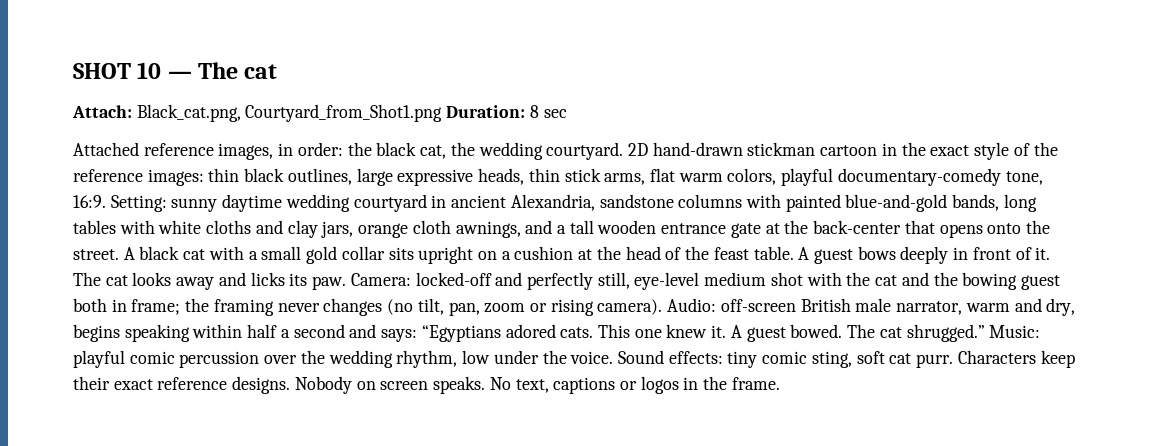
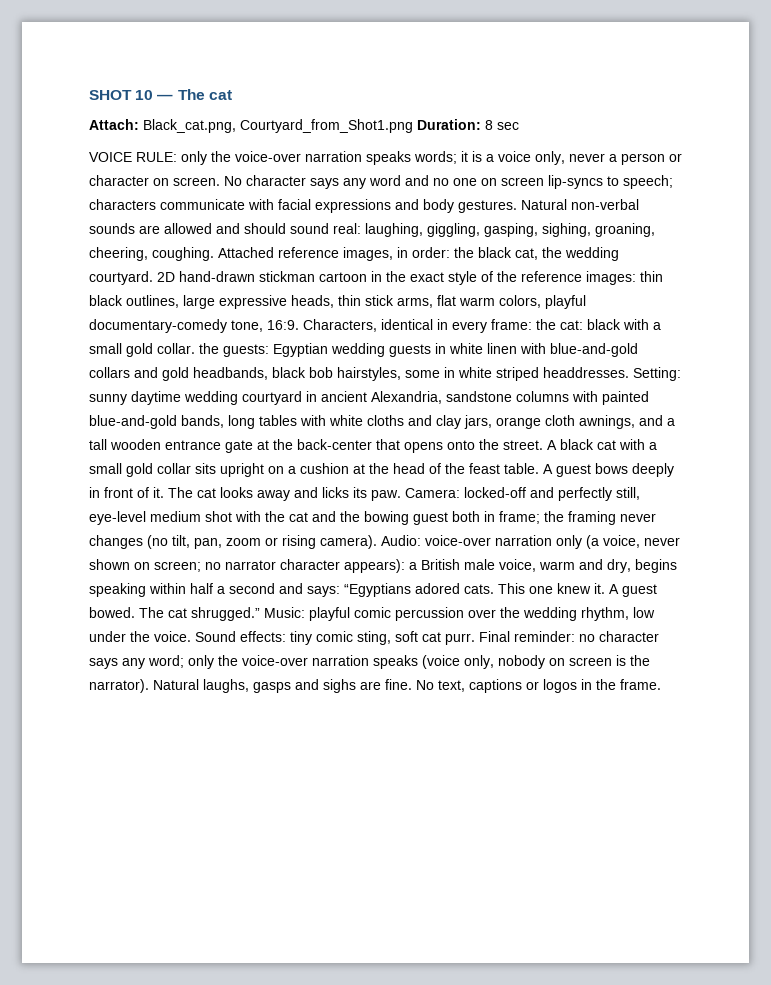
(567, 113) none -> [89,151,682,165] [89,175,673,189] [89,199,639,213] [89,223,655,237] [89,247,214,261] VOICE RULE: only the voice-over narration speaks words; it is a voice only, never a person or character on screen. No character says any word and no one on screen lip-syncs to speech; characters communicate with facial expressions and body gestures. Natural non-verbal sounds are allowed and should sound real: laughing, giggling, gasping, sighing, groaning, cheering, coughing.
(106, 201) none -> [303,319,661,333] [89,343,638,357] [89,367,629,381] Characters, identical in every frame: the cat: black with a small gold collar. the guests: Egyptian wedding guests in white linen with blue-and-gold collars and gold headbands, black bob hairstyles, some in white striped headdresses.
[720,299,796,312] off-screen -> [425,535,680,549] [89,559,417,573] voice-over narration only (a voice, never shown on screen; no narrator character appears): a
[896,301,963,315] narrator, -> [499,559,536,572] voice,
[957,350,1075,368] [73,376,486,394] Characters keep their exact reference designs. Nobody on screen speaks. -> [479,631,659,642] [89,655,650,669] [89,679,412,693] Final reminder: no character says any word; only the voice-over narration speaks (voice only, nobody on screen is the narrator). Natural laughs, gasps and sighs are fine.

